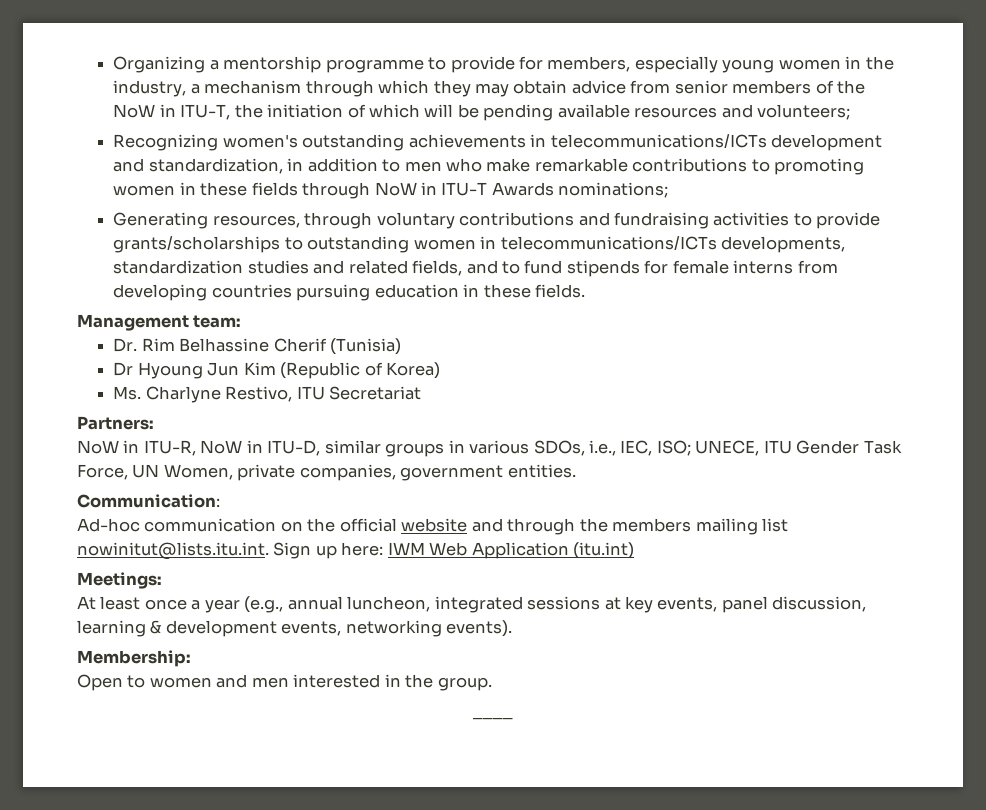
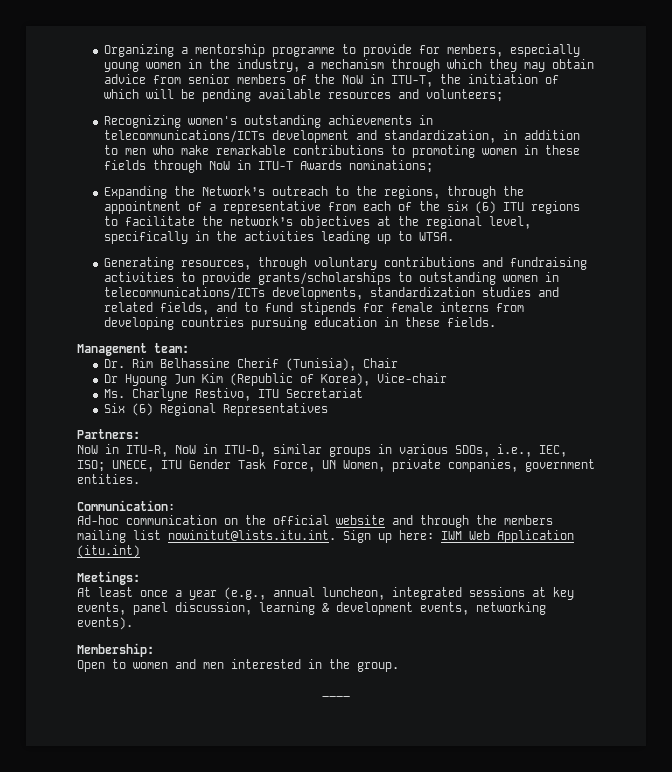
(669, 190) none -> [103,186,524,199] [103,201,580,214] [103,216,531,229] [103,231,454,244] // Expanding the Network’s outreach to the regions, through the appointment of a representative from each of the six (6) ITU regions to facilitate the network’s objectives at the regional level, specifically in the activities leading up to WTSA.
[330,338,402,355] (Tunisia) -> [285,358,398,371] (Tunisia), Chair
[386,362,441,379] Korea) -> [320,373,447,386] Korea), Vice-chair
(422, 393) none -> [103,403,328,416] // Six (6) Regional Representatives

